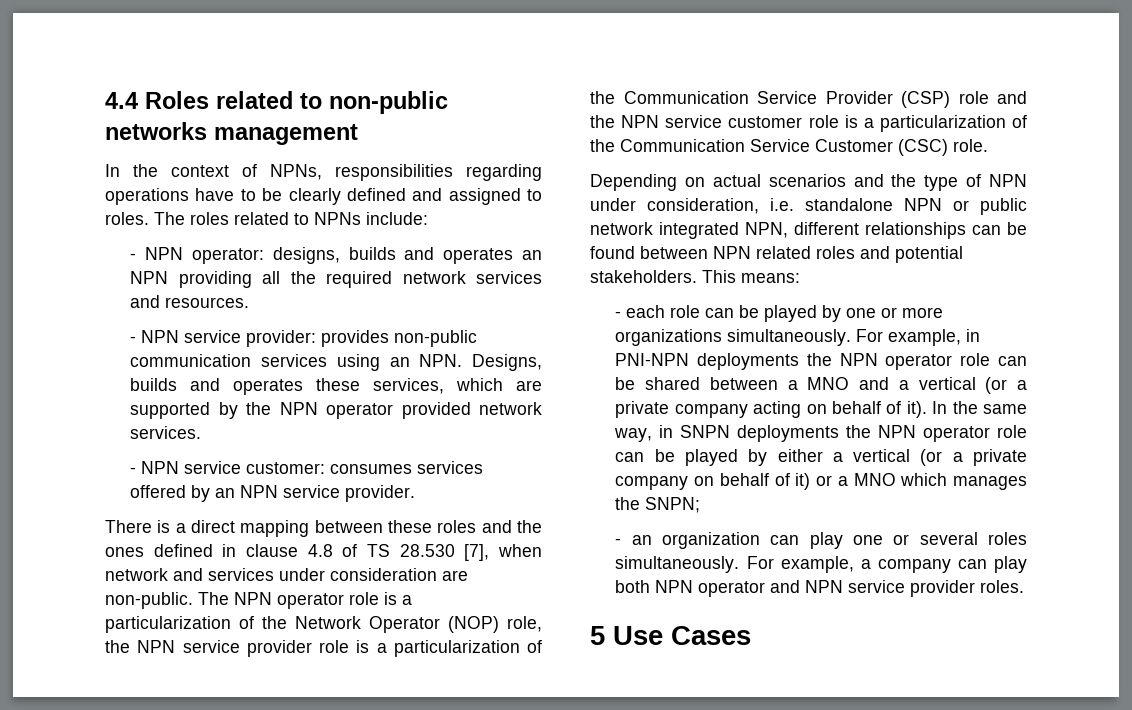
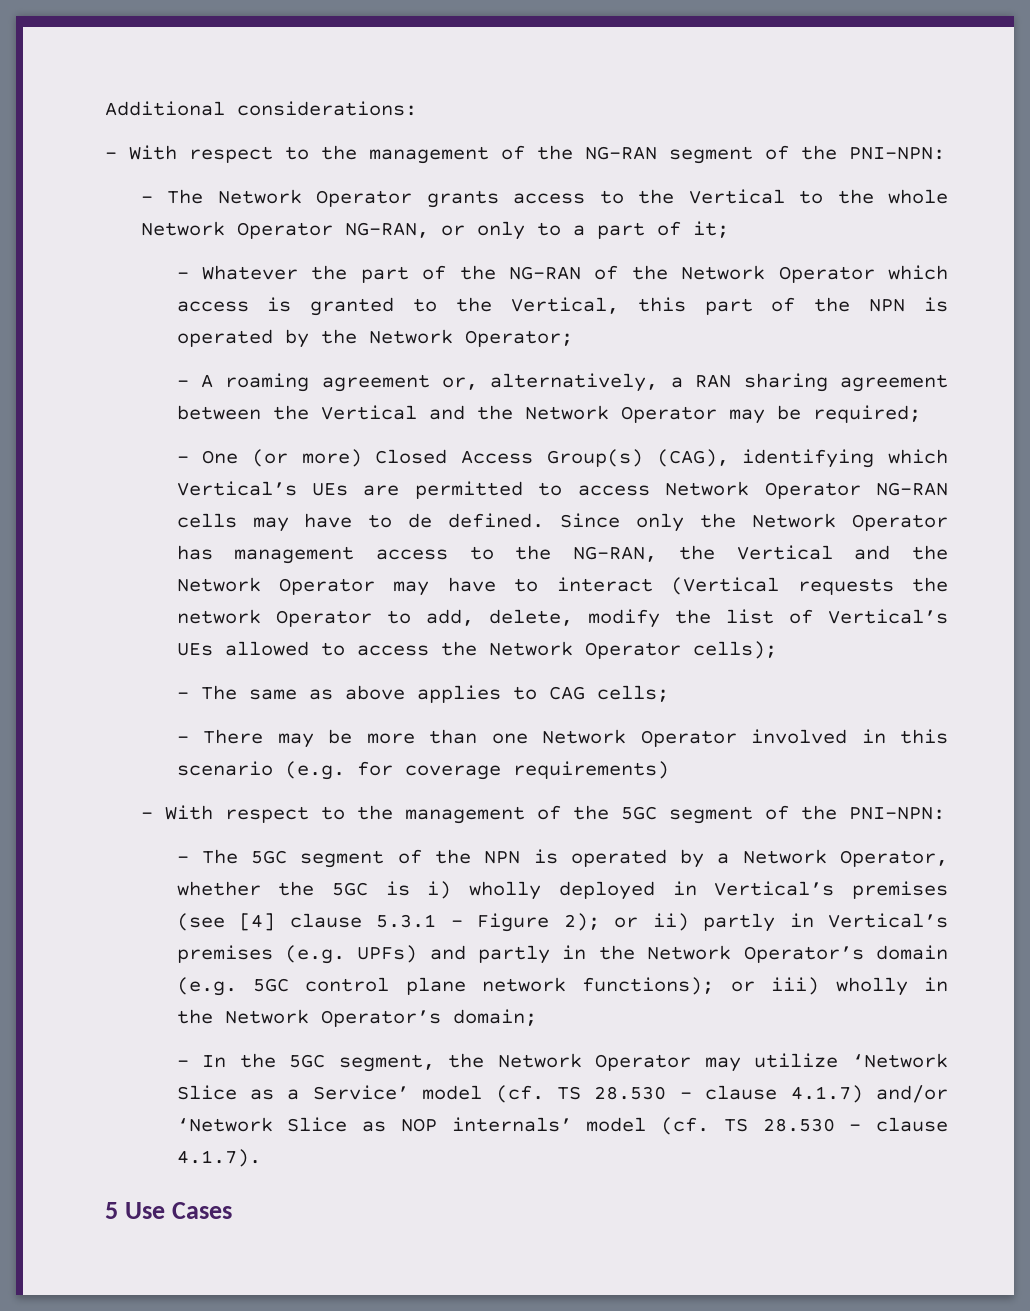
[105,91,448,114] [105,122,358,145] [105,164,542,181] [105,188,542,205] [105,212,428,225] [130,247,542,264] [130,271,542,288] [130,295,250,308] [130,330,478,347] [130,354,542,371] [130,378,542,395] [130,402,542,419] [130,426,202,439] [130,461,484,474] [130,485,416,502] [105,520,542,537] [105,544,542,561] [105,568,468,581] [105,592,412,609] [105,616,542,633] [105,640,542,657] [590,91,1027,108] [590,115,1027,132] [590,139,988,156] [590,174,1027,191] [590,198,1027,215] [590,222,1027,239] [590,246,963,263] [590,270,800,283] [615,305,944,322] [615,329,981,346] [615,353,1027,370] [615,377,1027,394] [615,401,1027,418] [614,425,1027,442] [615,449,1027,466] [615,473,1027,490] [615,497,701,513] [615,532,1027,549] [615,556,1027,573] [615,580,1025,597] 4.4 Roles related to non-public networks management // In the context of NPNs, responsibilities regarding operations have to be clearly defined and assigned to roles. The roles related to NPNs include: // - NPN operator: designs, builds and operates an NPN providing all the required network services and resources. // - NPN service provider: provides non-public communication services using an NPN. Designs, builds and operates these services, which are supported by the NPN operator provided network services. // - NPN service customer: consumes services offered by an NPN service provider. // There is a direct mapping between these roles and the ones defined in clause 4.8 of TS 28.530 [7], when network and services under consideration are non-public. The NPN operator role is a particularization of the Network Operator (NOP) role, the NPN service provider role is a particularization of the Communication Service Provider (CSP) role and the NPN service customer role is a particularization of the Communication Service Customer (CSC) role. // Depending on actual scenarios and the type of NPN under consideration, i.e. standalone NPN or public network integrated NPN, different relationships can be found between NPN related roles and potential stakeholders. This means: // - each role can be played by one or more organizations simultaneously. For example, in PNI-NPN deployments the NPN operator role can be shared between a MNO and a vertical (or a private company acting on behalf of it). In the same way, in SNPN deployments the NPN operator role can be played by either a vertical (or a private company on behalf of it) or a MNO which manages the SNPN; // - an organization can play one or several roles simultaneously. For example, a company can play both NPN operator and NPN service provider roles. -> [105,101,417,116] [105,145,945,164] [140,189,949,208] [140,221,729,240] [176,265,949,283] [176,297,948,316] [176,329,573,348] [176,373,949,392] [176,405,921,424] [176,449,948,468] [176,481,949,499] [176,513,948,532] [176,545,948,564] [176,577,949,596] [176,609,948,628] [176,641,777,659] [176,685,669,703] [176,729,948,748] [176,761,669,780] [140,805,945,824] [176,849,948,868] [176,881,948,900] [176,913,948,932] [176,945,949,964] [176,977,949,996] [176,1009,537,1027] [176,1053,948,1072] [176,1085,949,1103] [176,1117,949,1135] [176,1149,261,1167] Additional considerations: // - With respect to the management of the NG-RAN segment of the PNI-NPN: // - The Network Operator grants access to the Vertical to the whole Network Operator NG-RAN, or only to a part of it; // - Whatever the part of the NG-RAN of the Network Operator which access is granted to the Vertical, this part of the NPN is operated by the Network Operator; // - A roaming agreement or, alternatively, a RAN sharing agreement between the Vertical and the Network Operator may be required; // - One (or more) Closed Access Group(s) (CAG), identifying which Vertical’s UEs are permitted to access Network Operator NG-RAN cells may have to de defined. Since only the Network Operator has management access to the NG-RAN, the Vertical and the Network Operator may have to interact (Vertical requests the network Operator to add, delete, modify the list of Vertical’s UEs allowed to access the Network Operator cells); // - The same as above applies to CAG cells; // - There may be more than one Network Operator involved in this scenario (e.g. for coverage requirements) // - With respect to the management of the 5GC segment of the PNI-NPN: // - The 5GC segment of the NPN is operated by a Network Operator, whether the 5GC is i) wholly deployed in Vertical’s premises (see [4] clause 5.3.1 – Figure 2); or ii) partly in Vertical’s premises (e.g. UPFs) and partly in the Network Operator’s domain (e.g. 5GC control plane network functions); or iii) wholly in the Network Operator’s domain; // - In the 5GC segment, the Network Operator may utilize ‘Network Slice as a Service’ model (cf. TS 28.530 – clause 4.1.7) and/or ‘Network Slice as NOP internals’ model (cf. TS 28.530 – clause 4.1.7).

